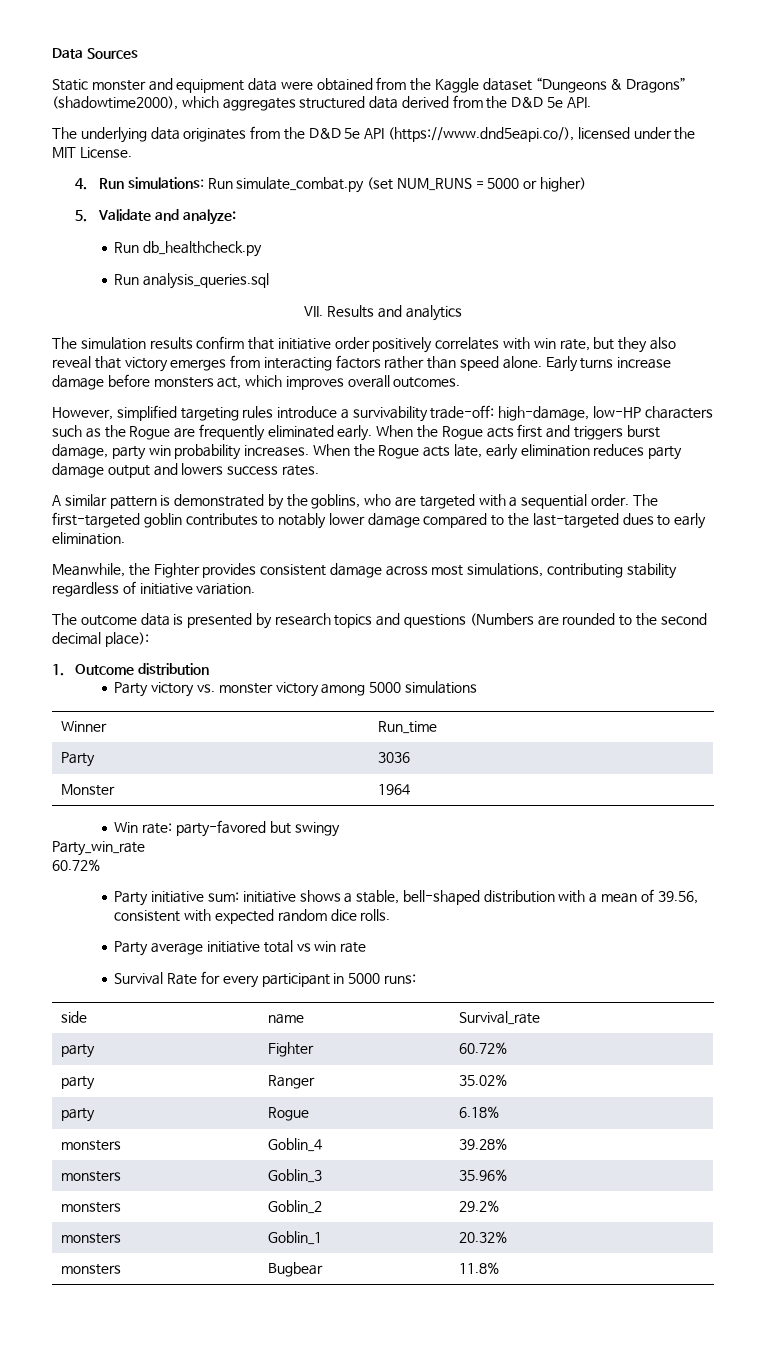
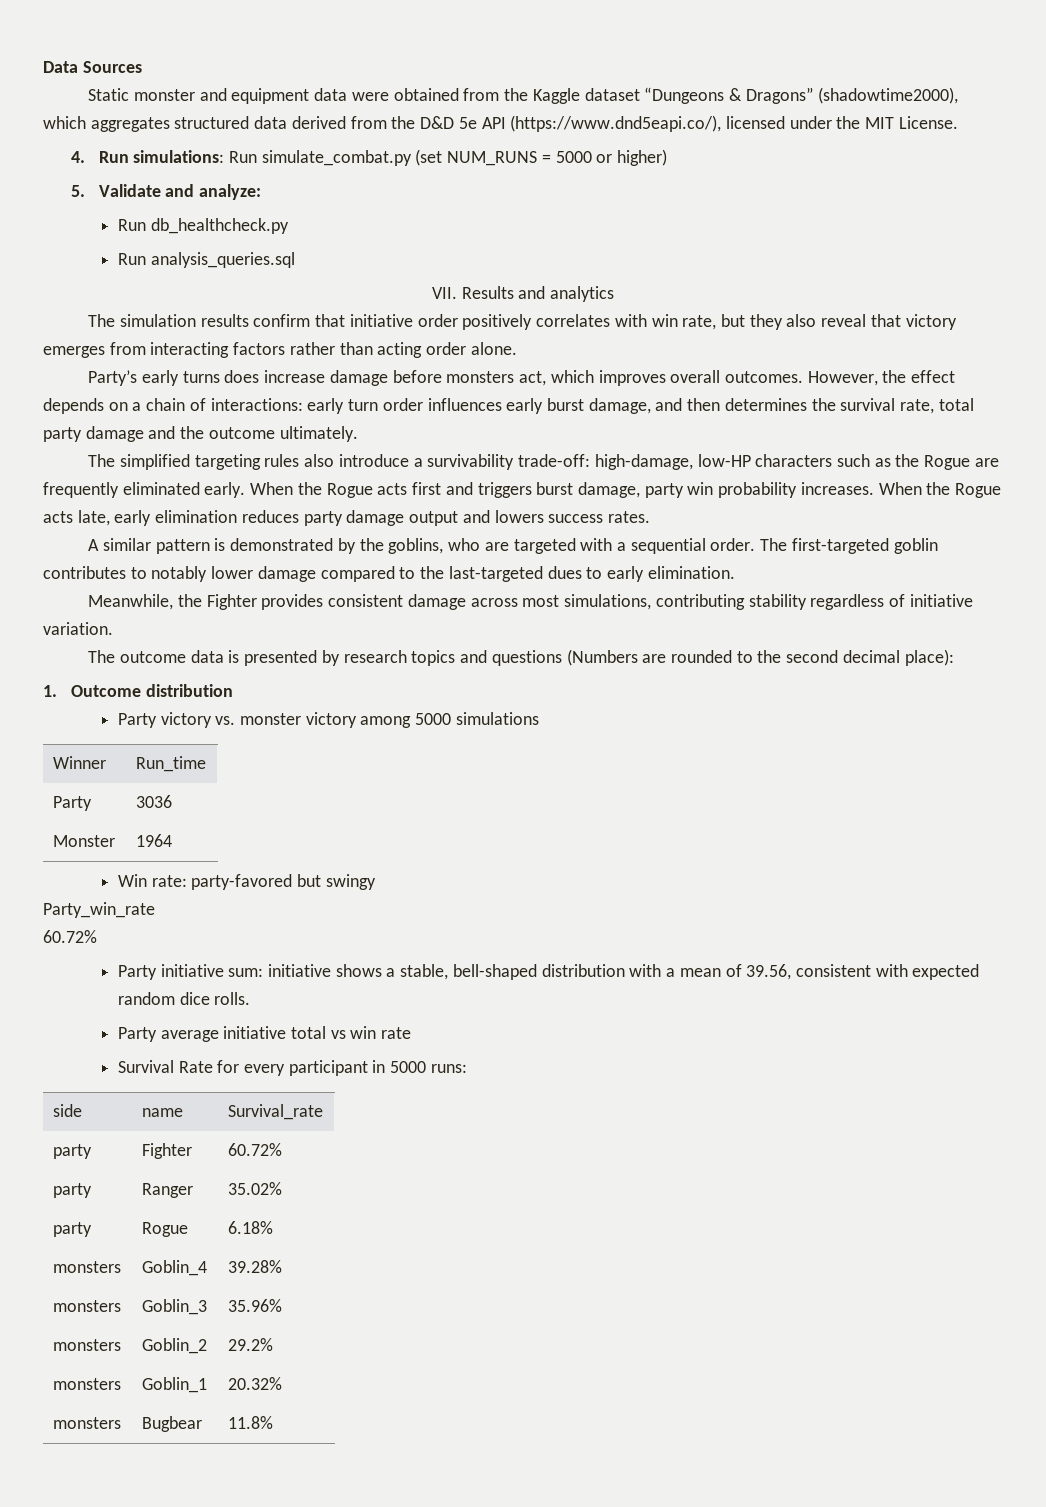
[566,97,591,108] [52,126,361,143] API. // The underlying data originates from the D&D 5e -> (477, 123) none
[460,356,500,371] speed -> [377,342,467,358] acting order
[545,356,614,372] Early turns -> [88,370,260,386] // Party’s early turns does
[52,407,113,420] // However, -> [807,370,956,386] [43,398,974,414] [43,426,358,442] [88,454,116,467] However, the effect depends on a chain of interactions: early turn order influences early burst damage, and then determines the survival rate, total party damage and the outcome ultimately. // The
(274, 412) none -> [304,454,335,467] also

